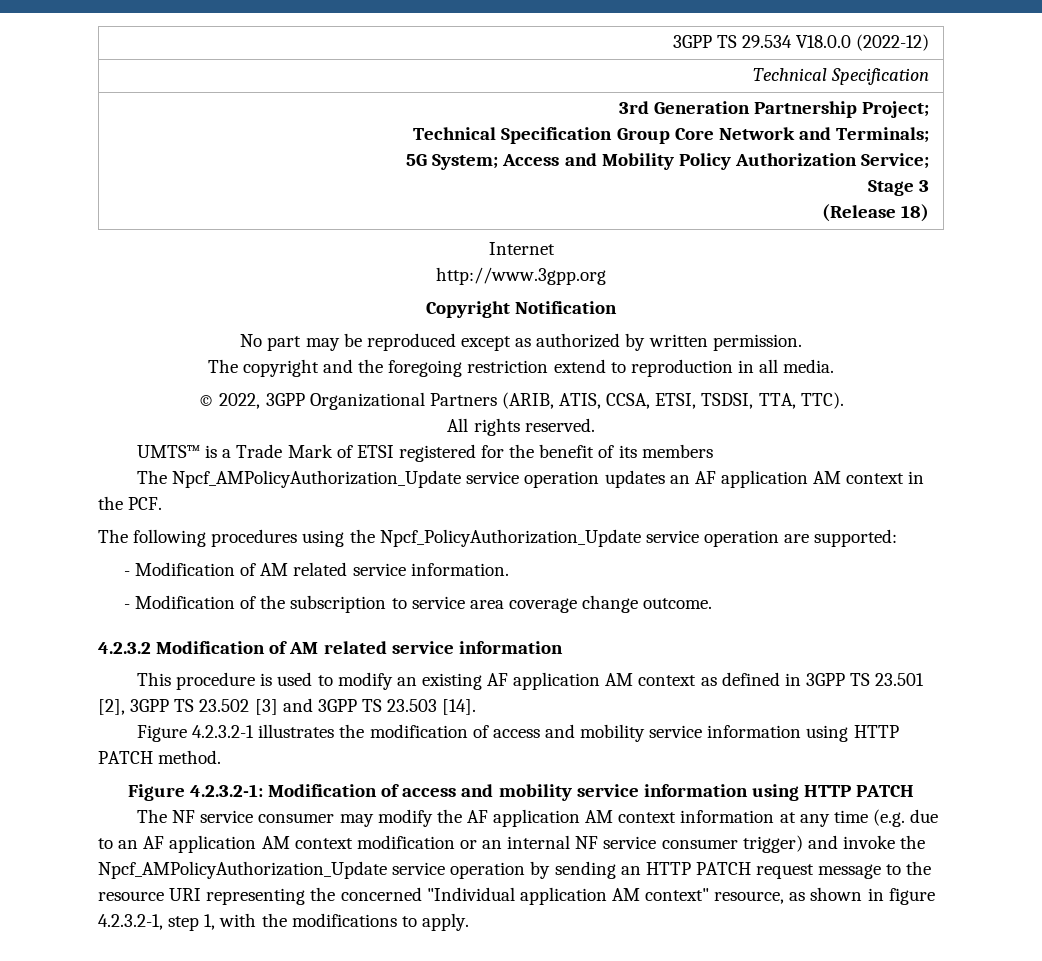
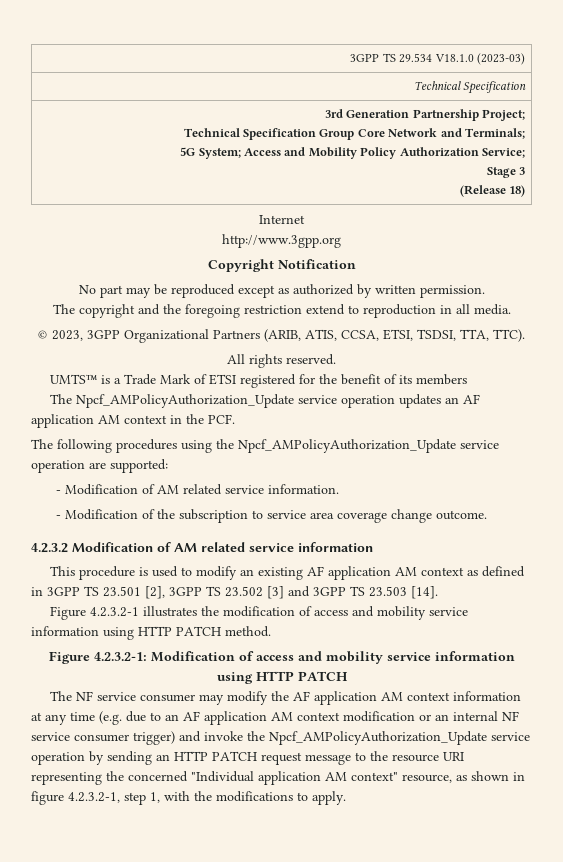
[795,34,930,51] V18.0.0 (2022-12) -> [434,53,525,65] V18.1.0 (2023-03)
[219,393,261,409] 2022, -> [52,330,83,341] 2023,
[379,529,641,547] Npcf_PolicyAuthorization_Update -> [238,439,456,453] Npcf_AMPolicyAuthorization_Update

